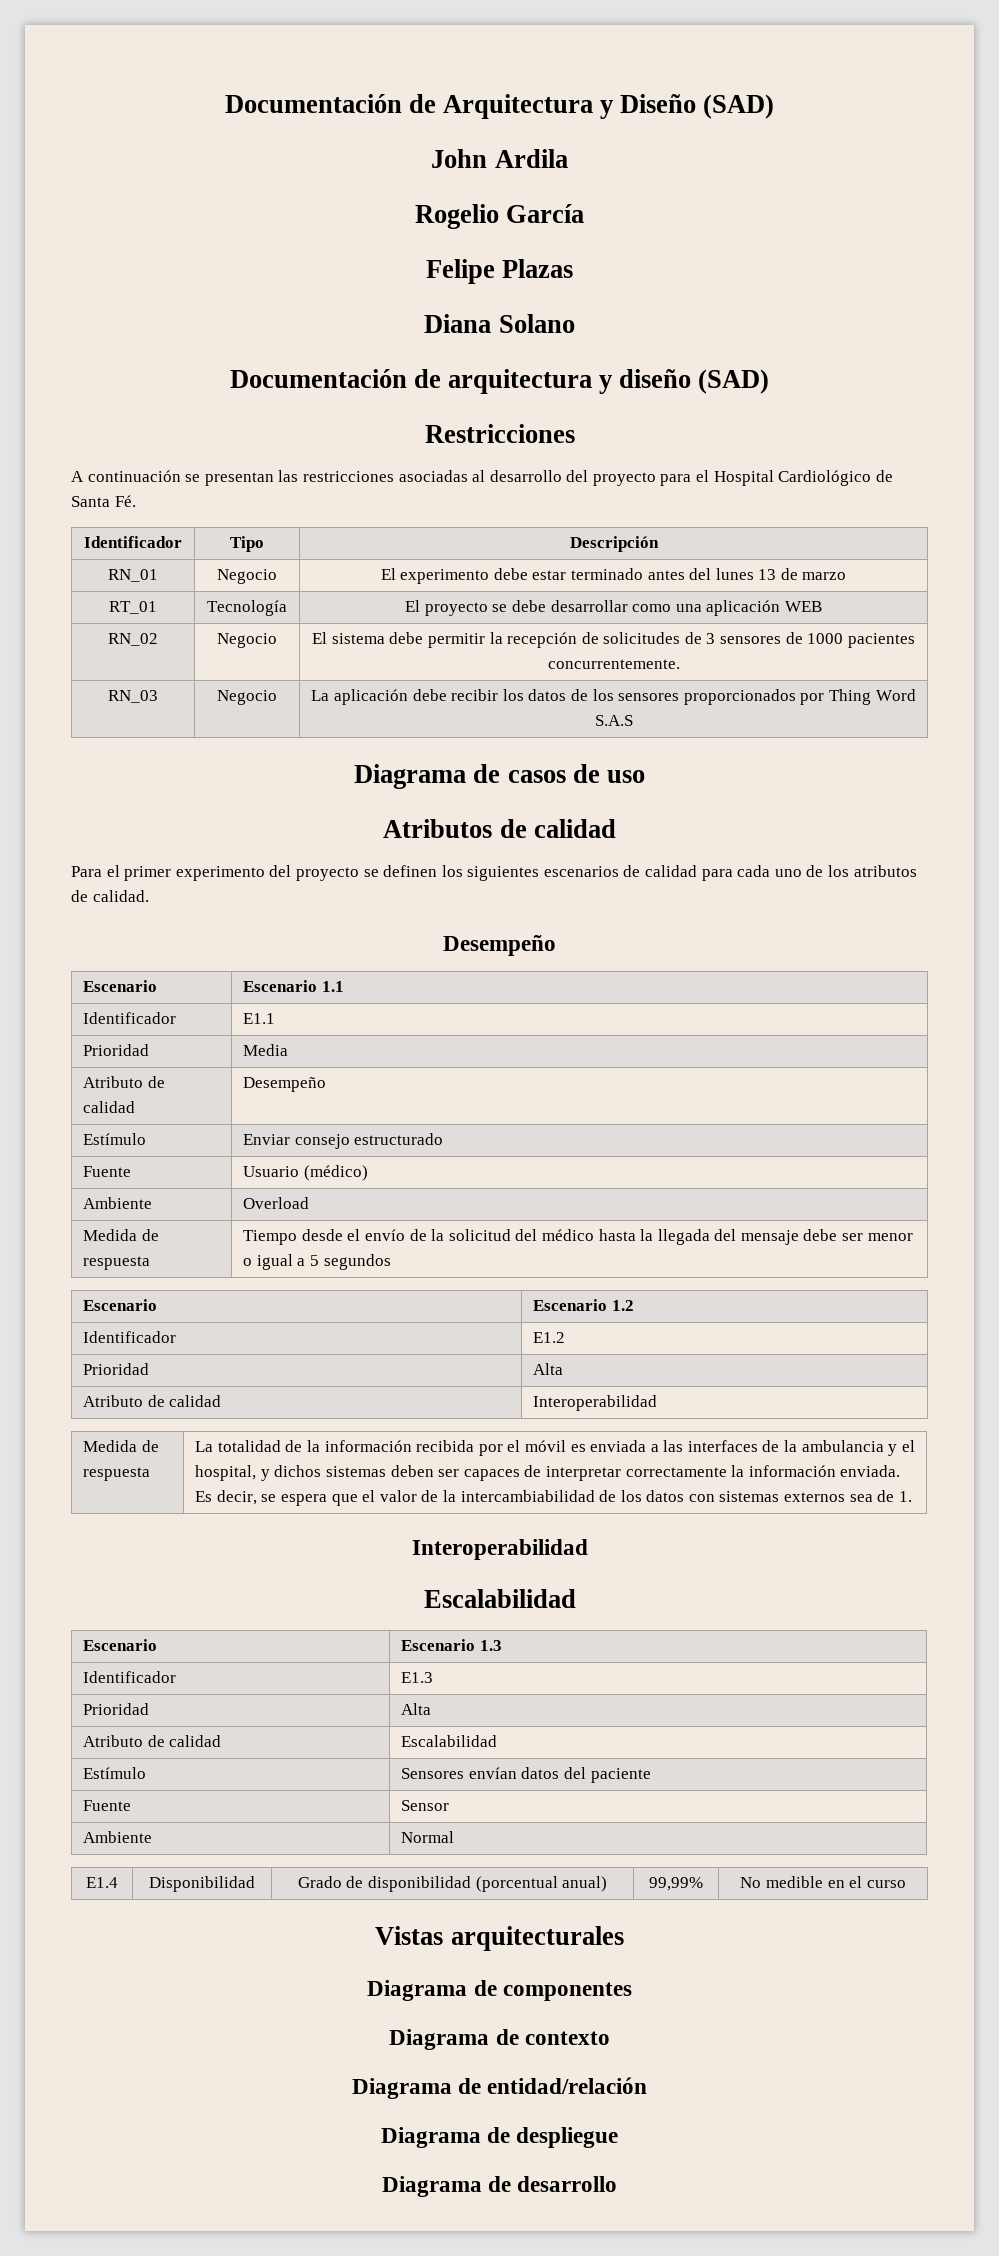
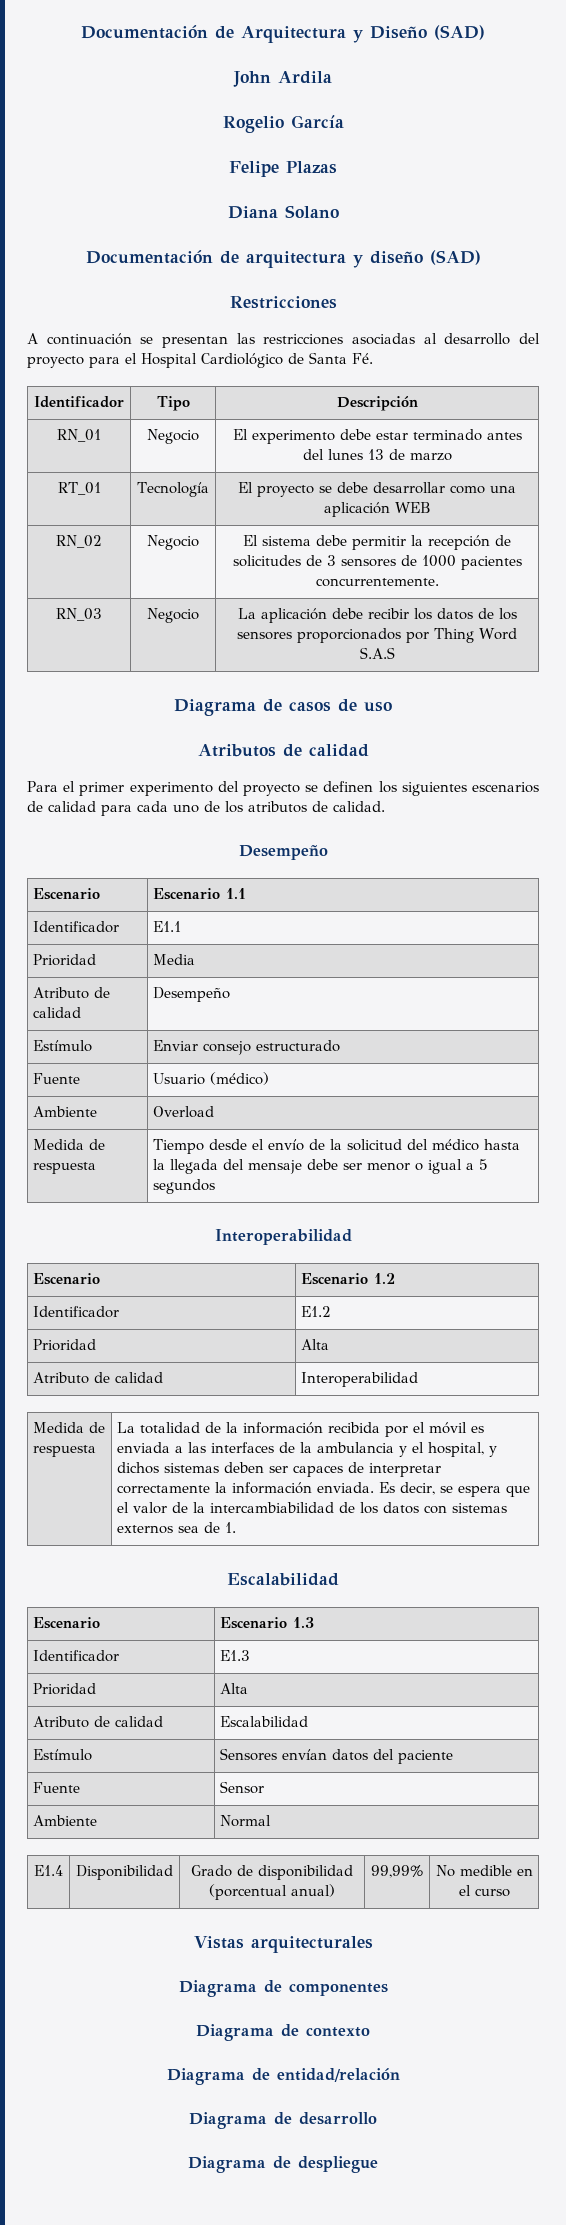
(391, 1262) none -> [214,1229,352,1245] // Interoperabilidad
[411,1539,588,1560] // Interoperabilidad -> (237, 1527) none
[516,2127,619,2148] [381,2176,618,2197] despliegue // Diagrama de desarrollo -> [299,2112,377,2125] [188,2156,378,2173] desarrollo // Diagrama de despliegue

